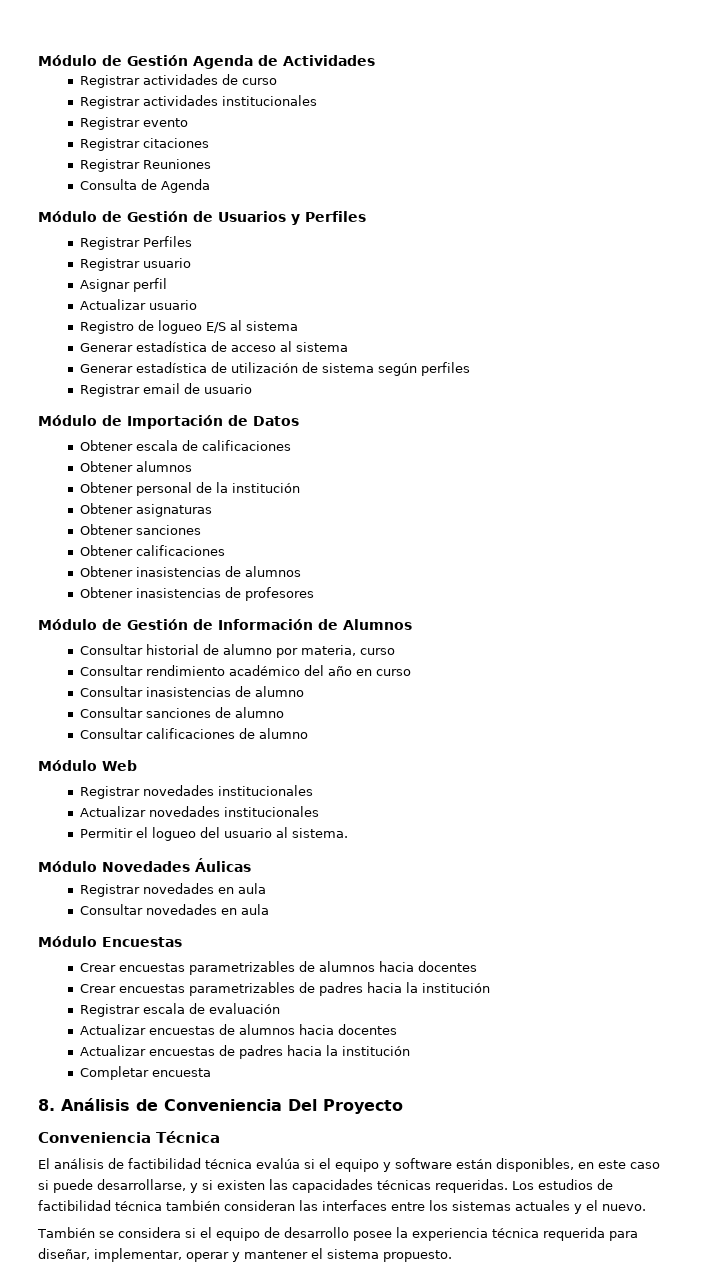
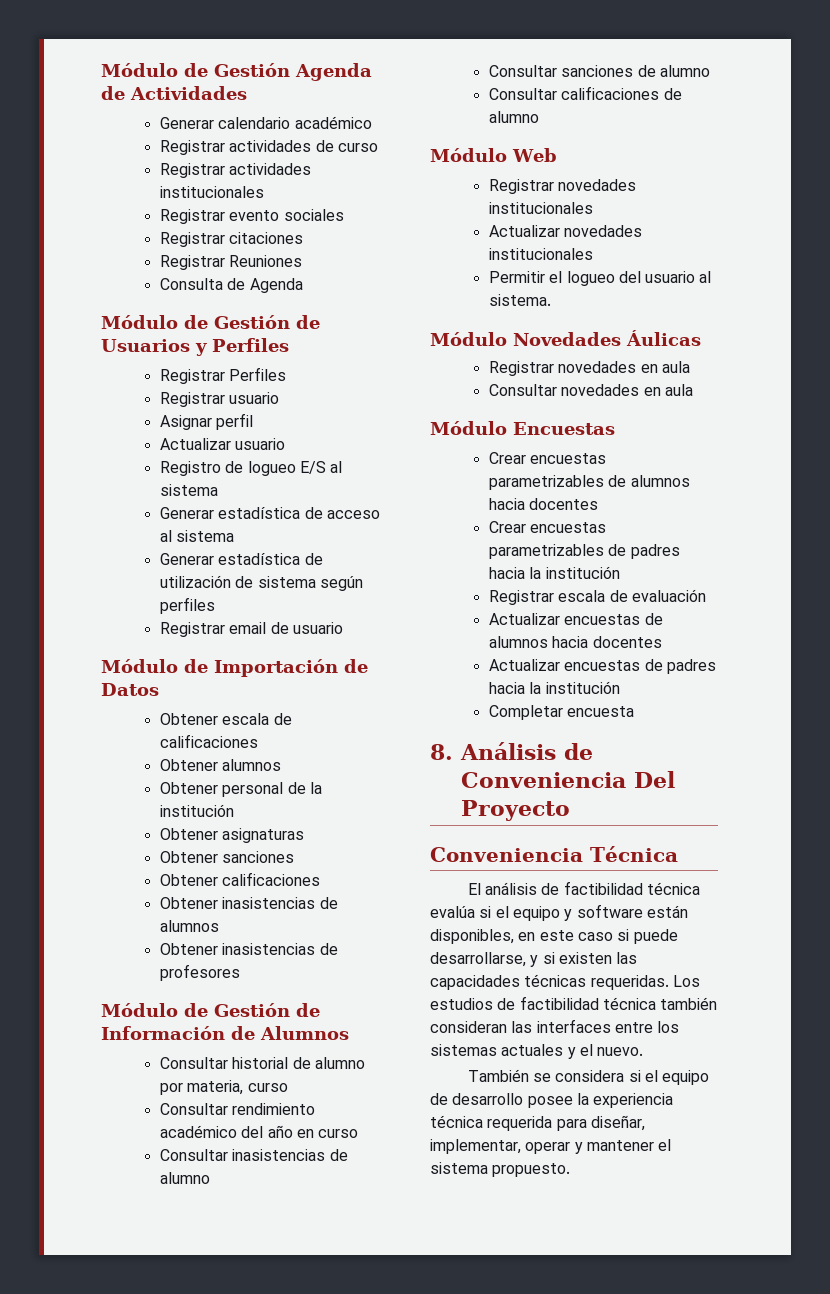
(375, 60) none -> [159,116,372,129] // Generar calendario académico
(188, 122) none -> [283,209,344,221] sociales

